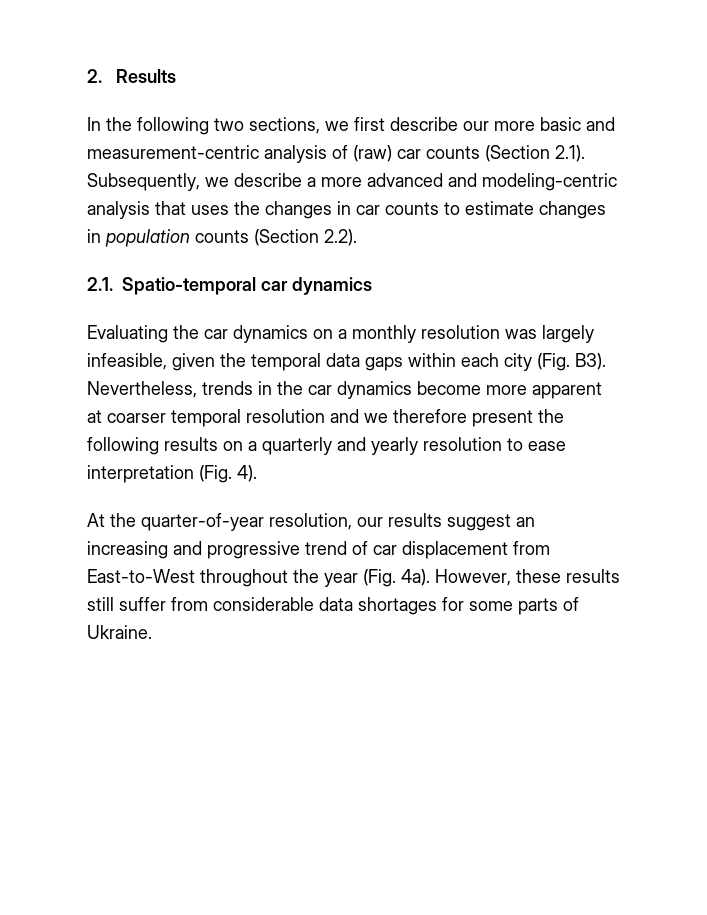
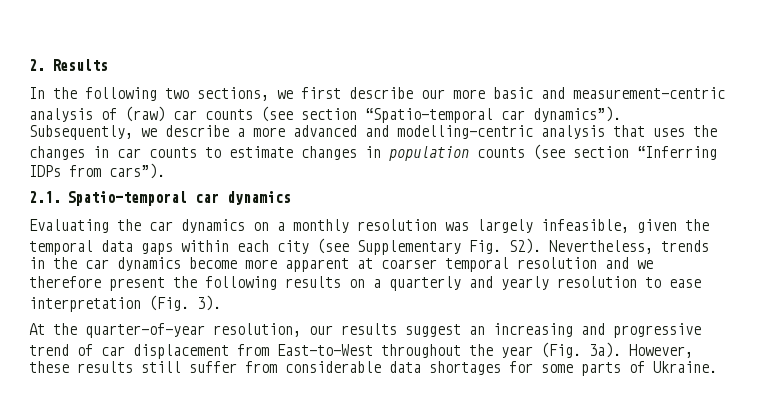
[485,145,585,162] (Section 2.1). -> [261,106,621,123] (see section “Spatio-temporal car dynamics”).
[482,173,617,191] modeling-centric -> [397,125,533,139] modelling-centric
[254,229,357,246] (Section 2.2). -> [533,144,717,160] [29,163,165,179] (see section “Inferring IDPs from cars”).
[537,353,606,371] (Fig. B3). -> [317,238,541,255] (see Supplementary Fig. S2).
[237,465,257,482] 4). -> [197,295,221,311] 3).
[401,569,430,586] 4a). -> [589,342,621,358] 3a).

